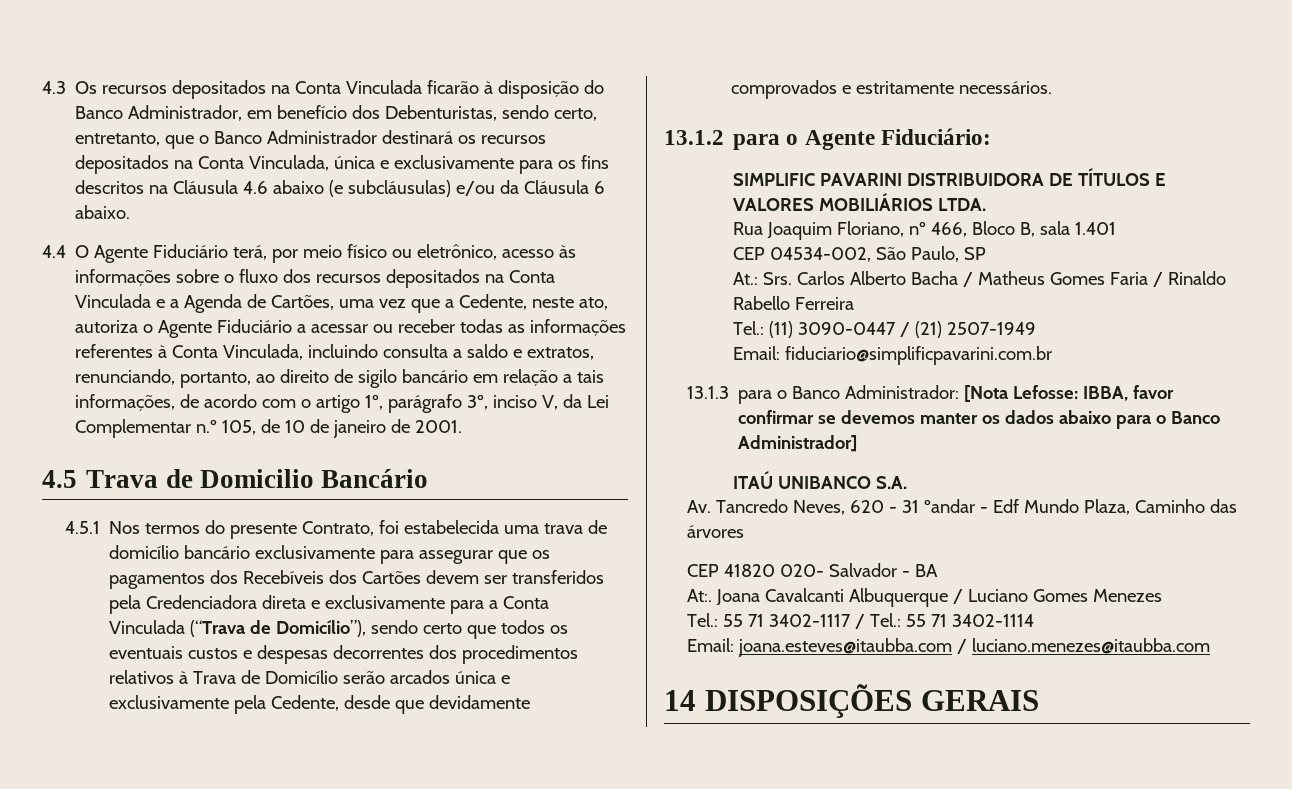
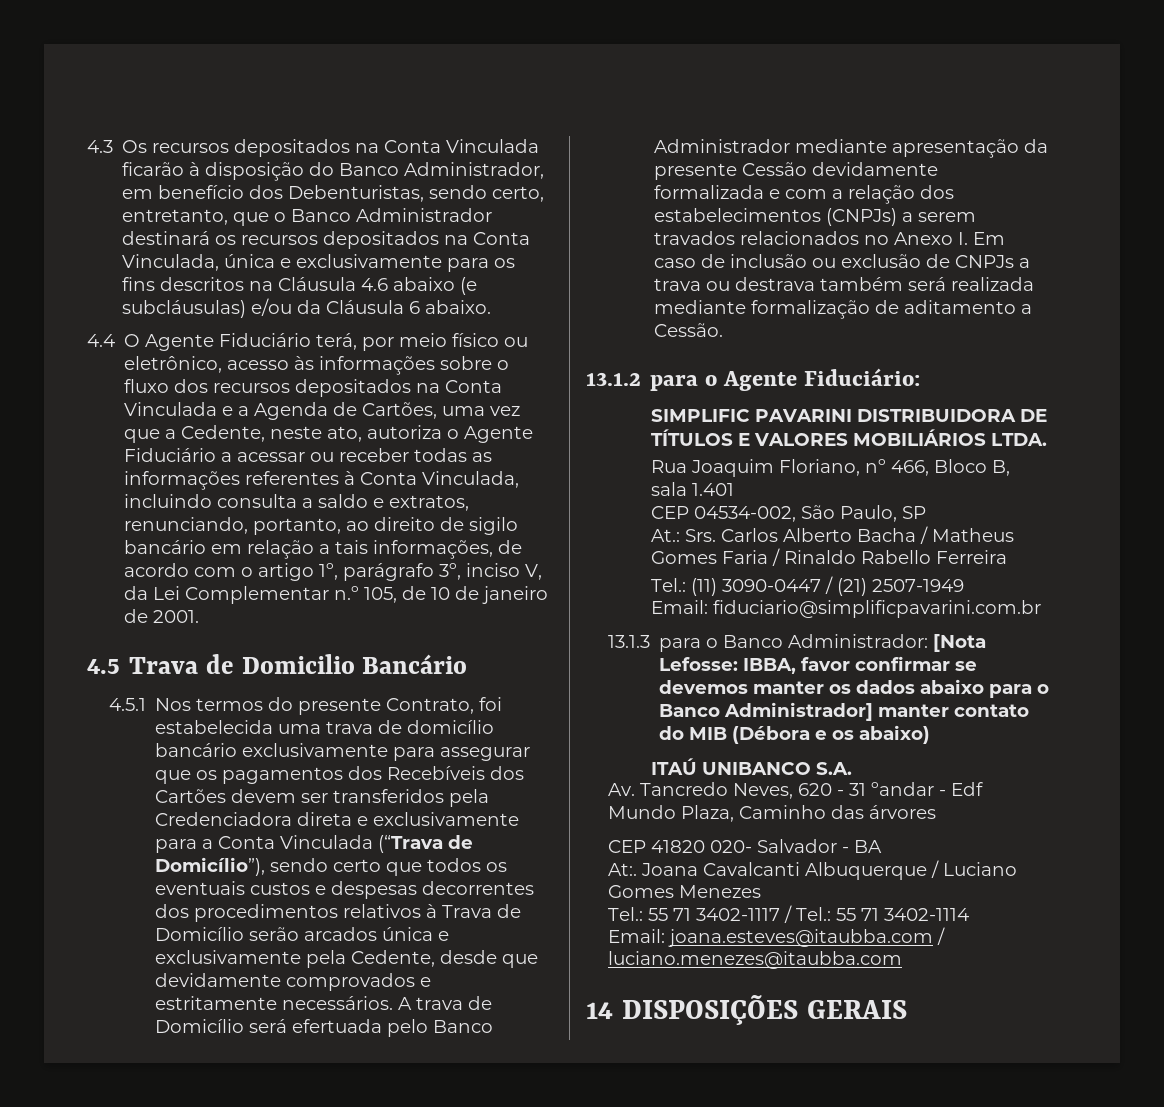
(1053, 87) none -> [397,996,492,1010] [154,1019,493,1037] [653,139,1048,158] [653,162,938,180] [653,185,954,204] [653,208,976,226] [653,231,1005,245] [653,254,1030,268] [653,277,1034,291] [653,300,1032,319] [653,323,723,337] A trava de Domicílio será efertuada pelo Banco Administrador mediante apresentação da presente Cessão devidamente formalizada e com a relação dos estabelecimentos (CNPJs) a serem travados relacionados no Anexo I. Em caso de inclusão ou exclusão de CNPJs a trava ou destrava também será realizada mediante formalização de aditamento a Cessão.
(858, 443) none -> [877,704,1029,717] [658,725,930,744] manter contato do MIB (Débora e os abaixo)

